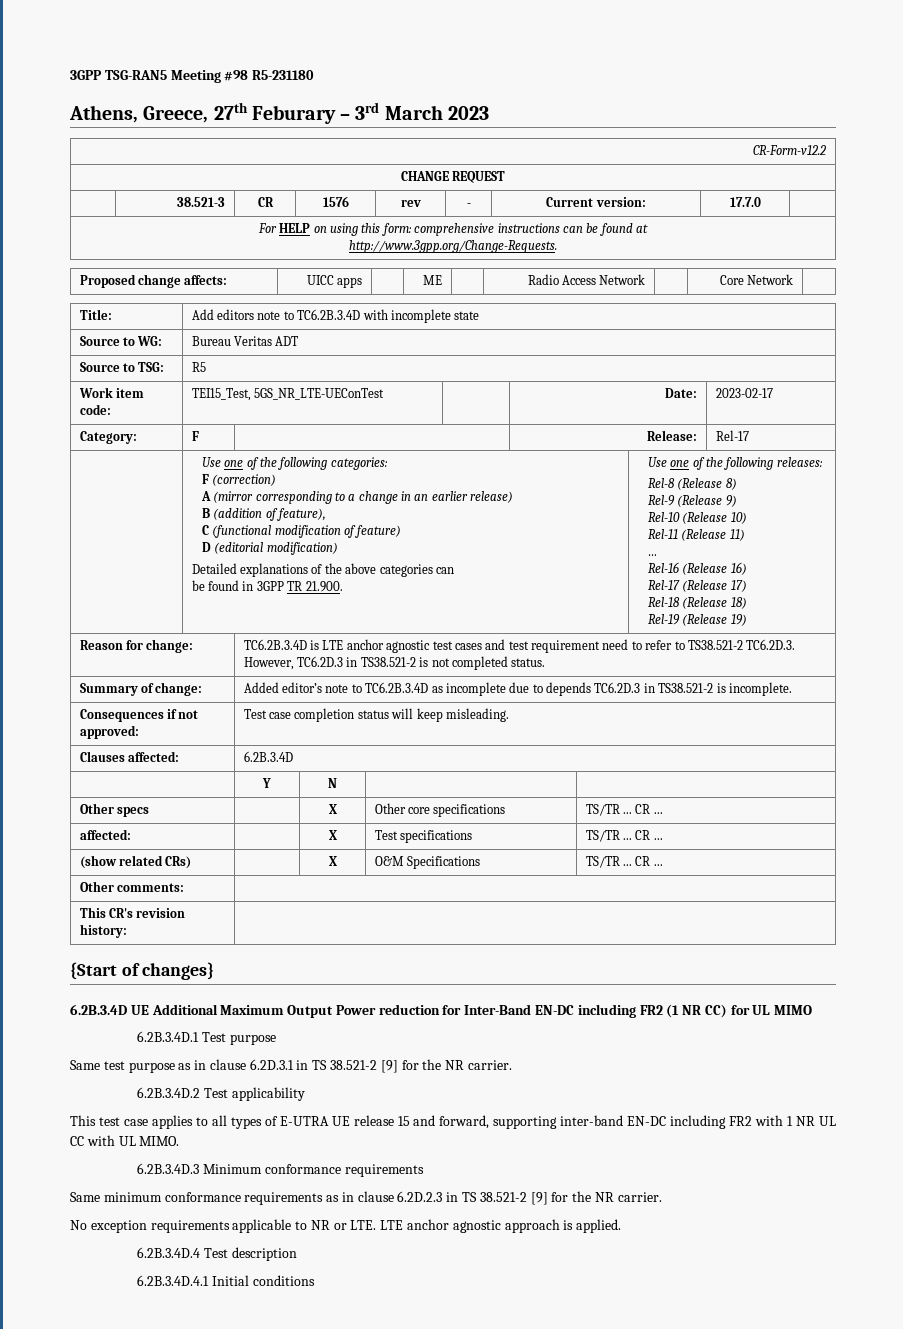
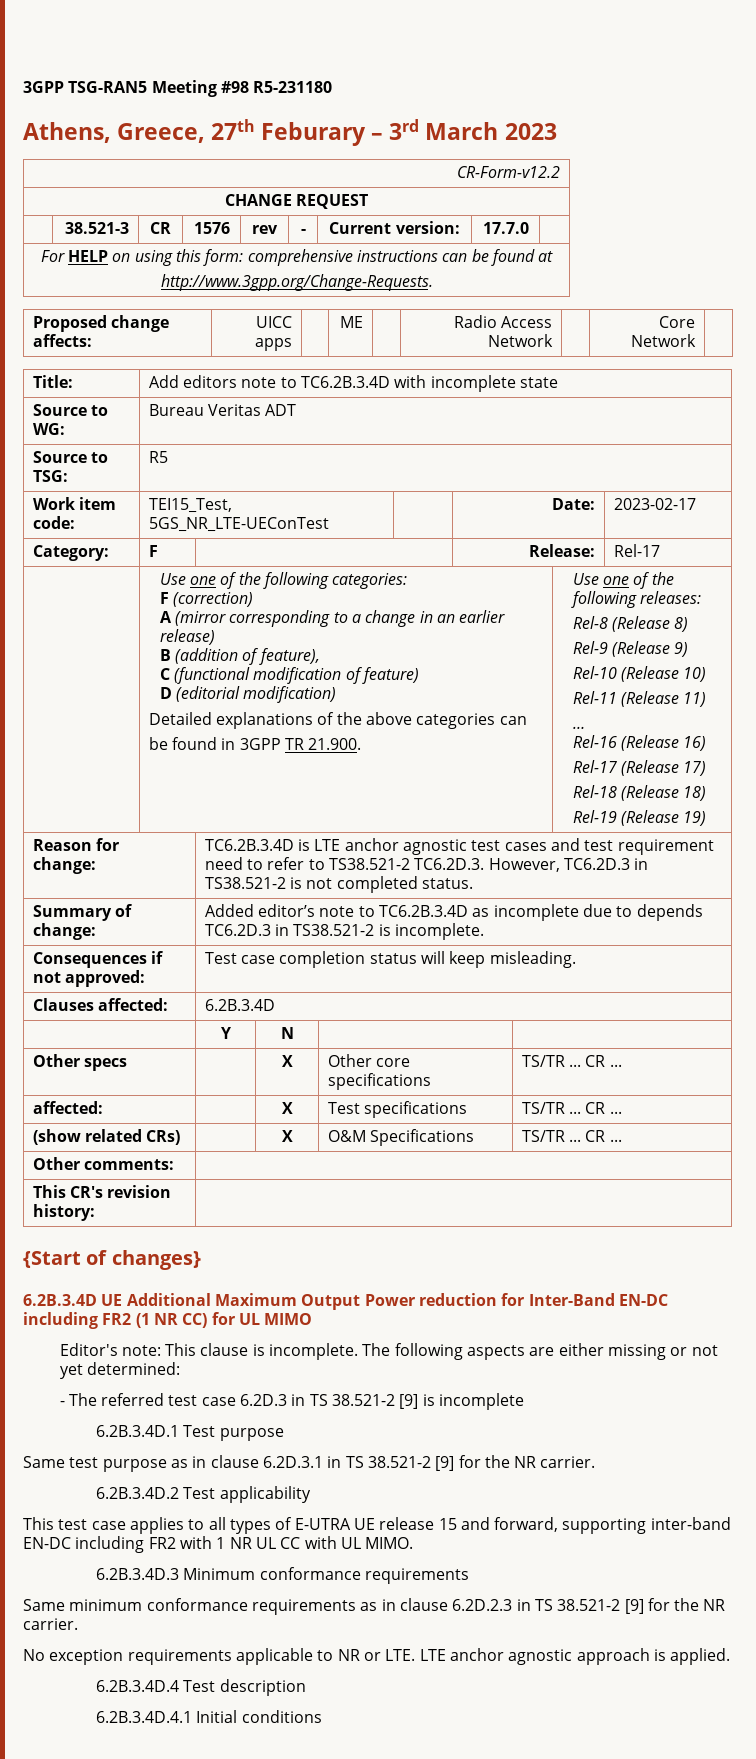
(813, 1010) none -> [59,1343,718,1360] [59,1362,180,1379] [59,1393,525,1410] // Editor's note: This clause is incomplete. The following aspects are either missing or not yet determined: // - The referred test case 6.2D.3 in TS 38.521-2 [9] is incomplete

